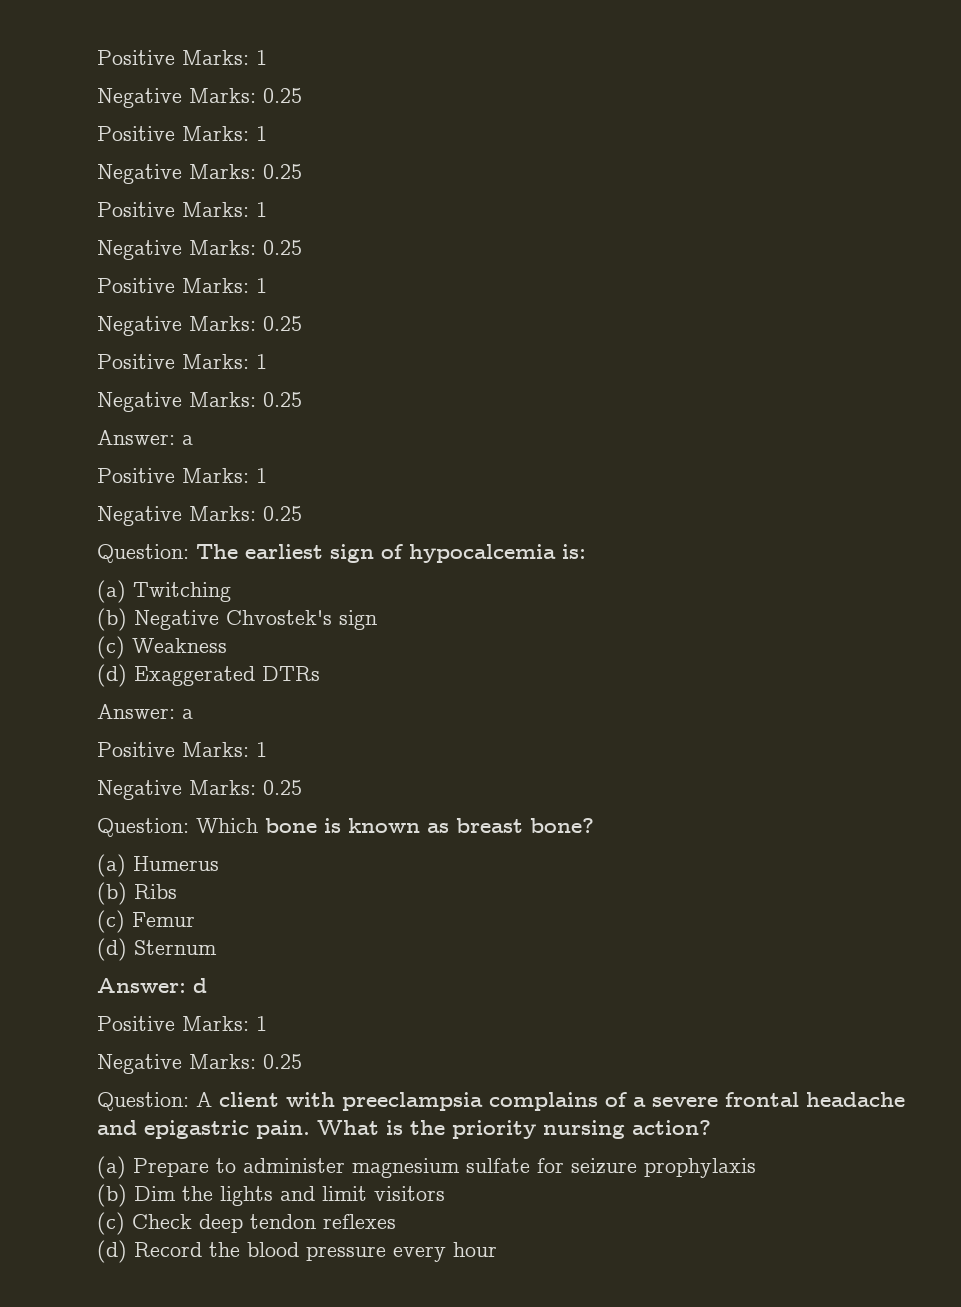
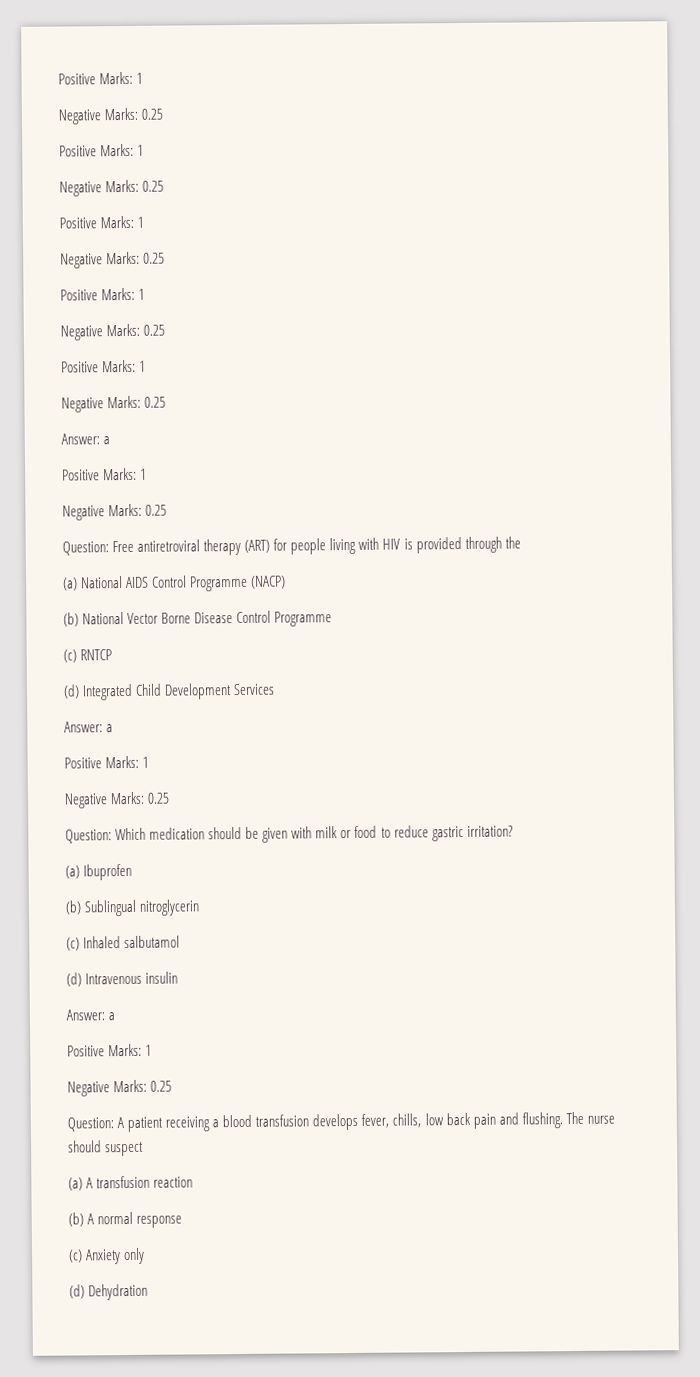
[196,544,586,563] [97,580,231,603] [97,608,377,631] [97,636,227,659] [97,664,320,687] The earliest sign of hypocalcemia is: // (a) Twitching // (b) Negative Chvostek's sign // (c) Weakness // (d) Exaggerated DTRs -> [112,536,521,556] [63,575,287,592] [63,610,333,627] [63,649,113,663] [63,683,276,701] Free antiretroviral therapy (ART) for people living with HIV is provided through the // (a) National AIDS Control Programme (NACP) // (b) National Vector Borne Disease Control Programme // (c) RNTCP // (d) Integrated Child Development Services
[265,818,594,833] [97,854,219,877] [97,882,177,905] [97,910,195,933] [97,938,217,961] [97,978,207,993] bone is known as breast bone? // (a) Humerus // (b) Ribs // (c) Femur // (d) Sternum // Answer: d -> [149,825,513,843] [65,863,133,881] [65,899,201,917] [66,935,181,951] [66,971,179,987] [66,1009,116,1021] medication should be given with milk or food to reduce gastric irritation? // (a) Ibuprofen // (b) Sublingual nitroglycerin // (c) Inhaled salbutamol // (d) Intravenous insulin // Answer: a
[219,1092,905,1111] [97,1120,711,1139] [97,1156,756,1179] [97,1184,445,1207] [97,1212,396,1235] [97,1240,497,1263] client with preeclampsia complains of a severe frontal headache and epigastric pain. What is the priority nursing action? // (a) Prepare to administer magnesium sulfate for seizure prophylaxis // (b) Dim the lights and limit visitors // (c) Check deep tendon reflexes // (d) Record the blood pressure every hour -> [127,1111,615,1132] [68,1140,145,1157] [68,1175,194,1191] [68,1211,183,1228] [68,1247,146,1265] [69,1283,149,1301] patient receiving a blood transfusion develops fever, chills, low back pain and flushing. The nurse should suspect // (a) A transfusion reaction // (b) A normal response // (c) Anxiety only // (d) Dehydration

